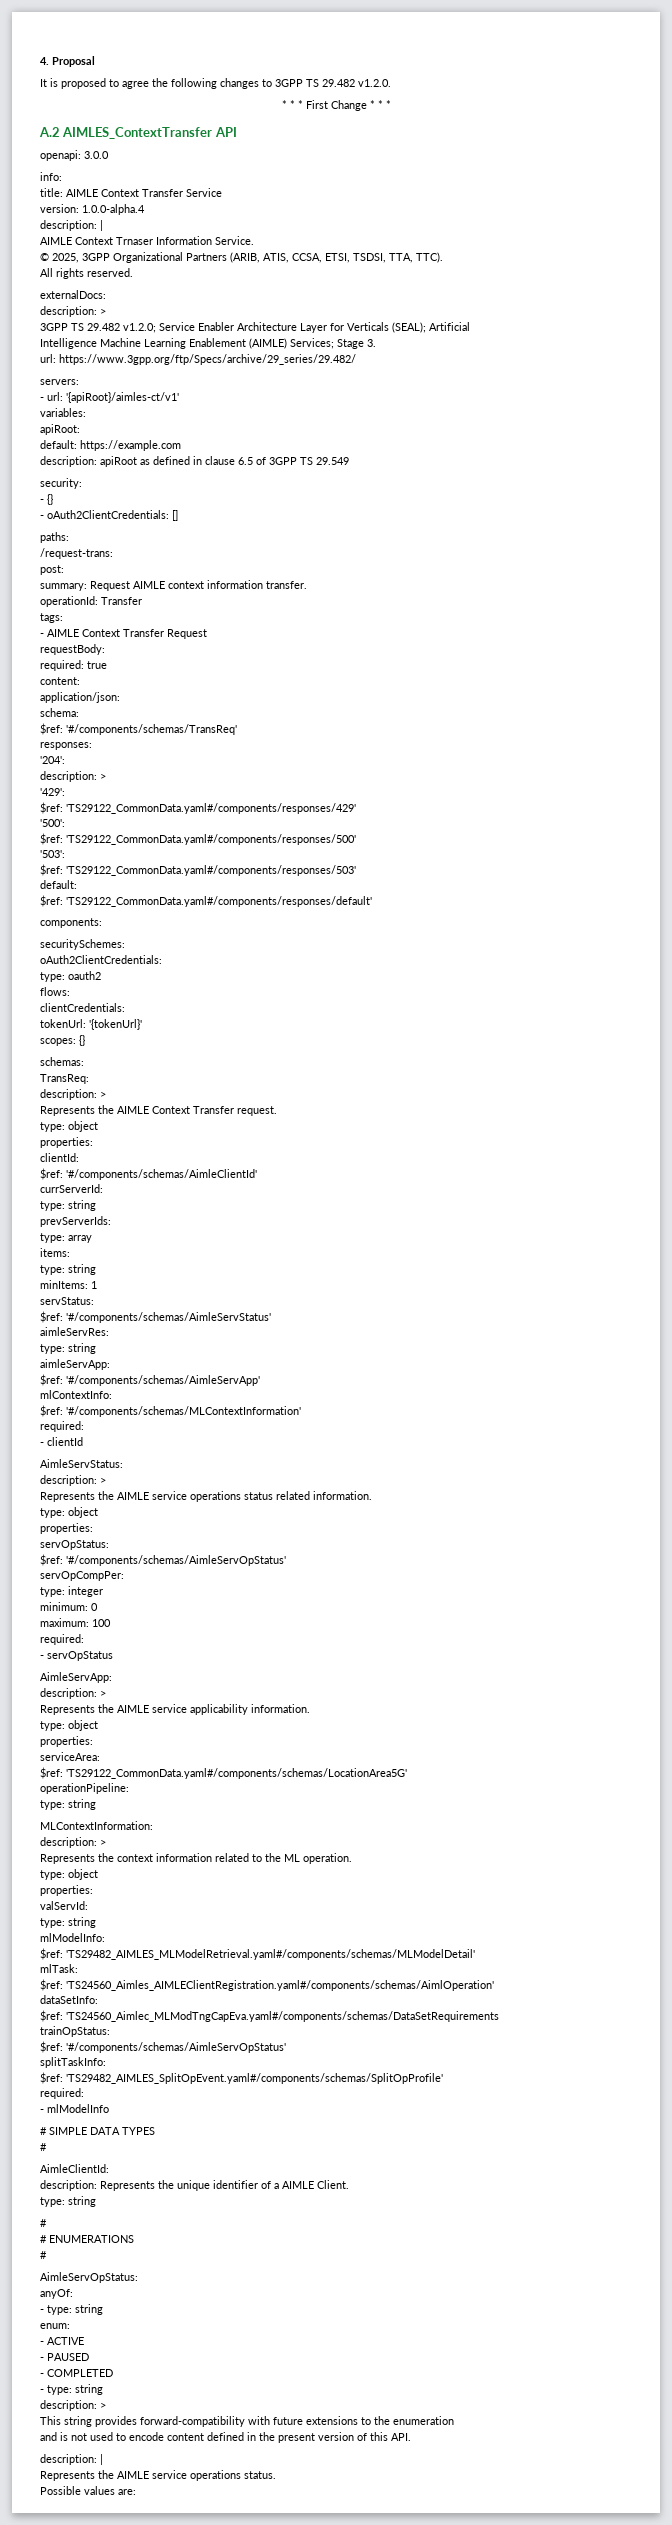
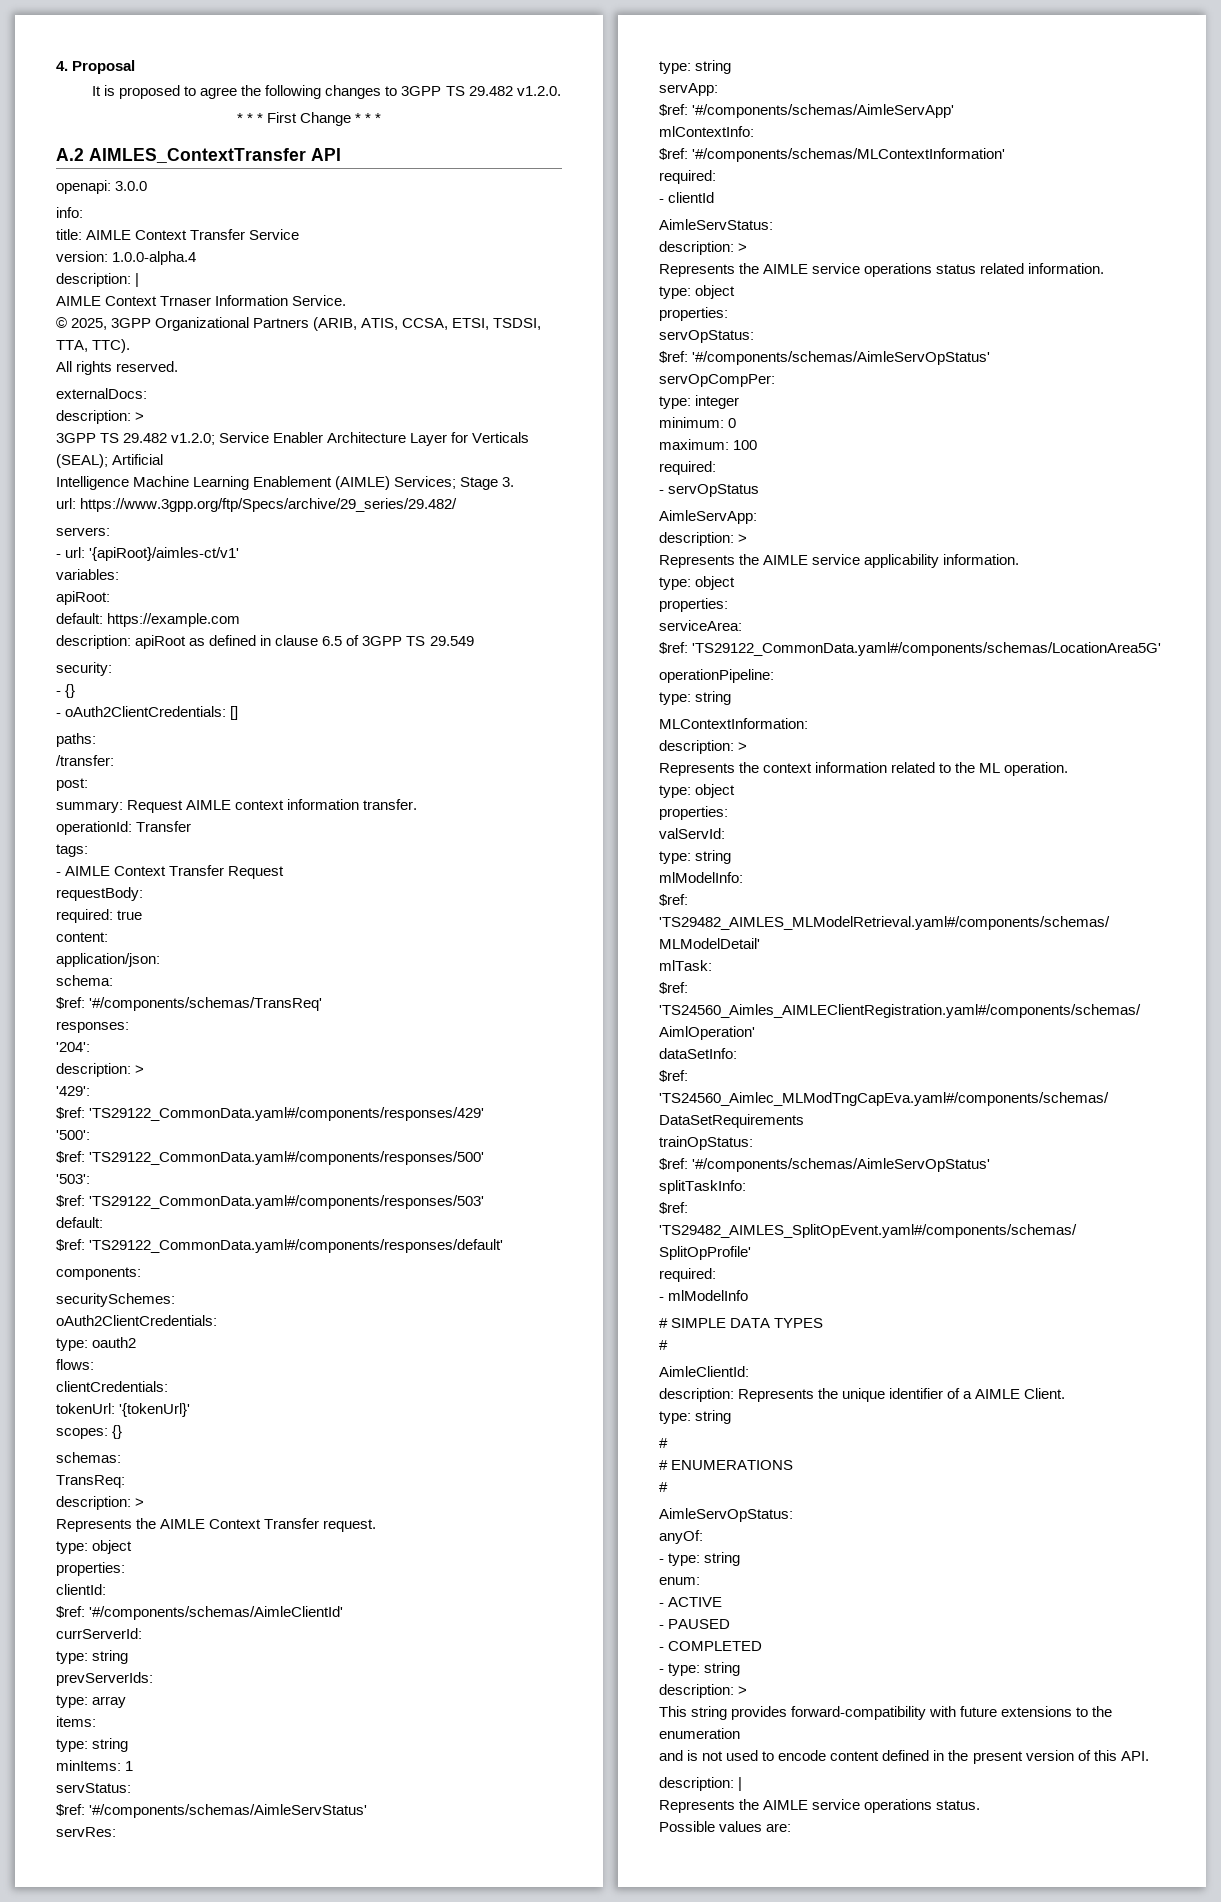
[40,548,113,559] /request-trans: -> [56,755,114,766] /transfer:
[40,1327,109,1336] [40,1343,96,1354] [40,1359,110,1370] aimleServRes: // type: string // aimleServApp: -> [56,1827,116,1837] [659,60,732,74] [659,83,718,96] servRes: // type: string // servApp:

